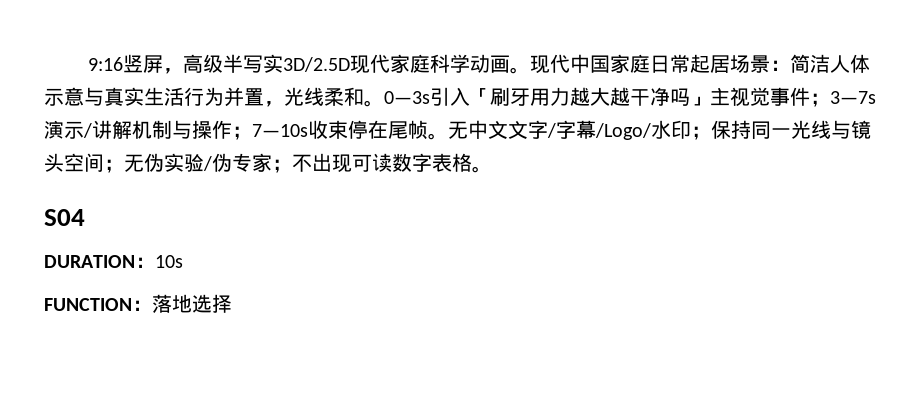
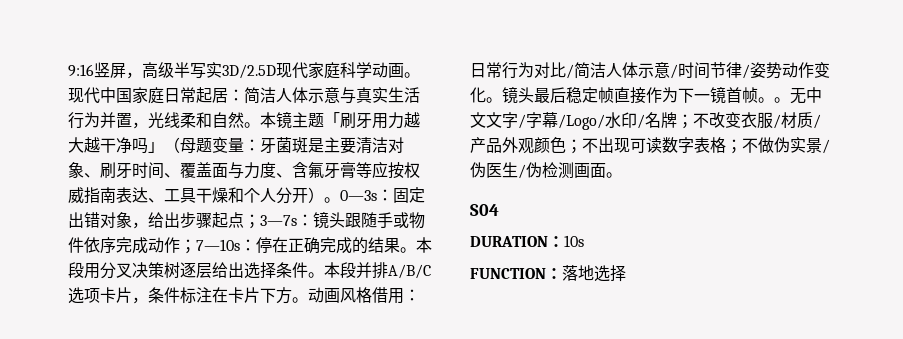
[730,55,771,73] 场景 -> (228, 95) none
[364,87,470,107] 。0—3s引入 -> [212,111,324,129] 自然。本镜主题
[710,87,876,107] [44,120,428,140] 主视觉事件；3—7s演示/讲解机制与操作；7—10s收束停在尾帧 -> [164,137,404,154] [68,161,420,179] [68,187,425,204] [68,211,425,229] [68,237,432,254] [68,262,431,279] [68,287,420,304] [470,62,830,79] [470,86,774,104] （母题变量：牙菌斑是主要清洁对象、刷牙时间、覆盖面与力度、含氟牙膏等应按权威指南表达、工具干燥和个人分开）。0—3s：固定出错对象，给出步骤起点；3—7s：镜头跟随手或物件依序完成动作；7—10s：停在正确完成的结果。本段用分叉决策树逐层给出选择条件。本段并排A/B/C选项卡片，条件标注在卡片下方。动画风格借用：日常行为对比/简洁人体示意/时间节律/姿势动作变化。镜头最后稳定帧直接作为下一镜首帧。
[691,120,871,140] [44,153,272,173] ；保持同一光线与镜头空间；无伪实验/伪专家 -> [637,112,821,129] [470,137,566,154] /名牌；不改变衣服/材质/产品外观颜色
(472, 162) none -> [726,137,830,154] [470,162,606,179] ；不做伪实景/伪医生/伪检测画面

